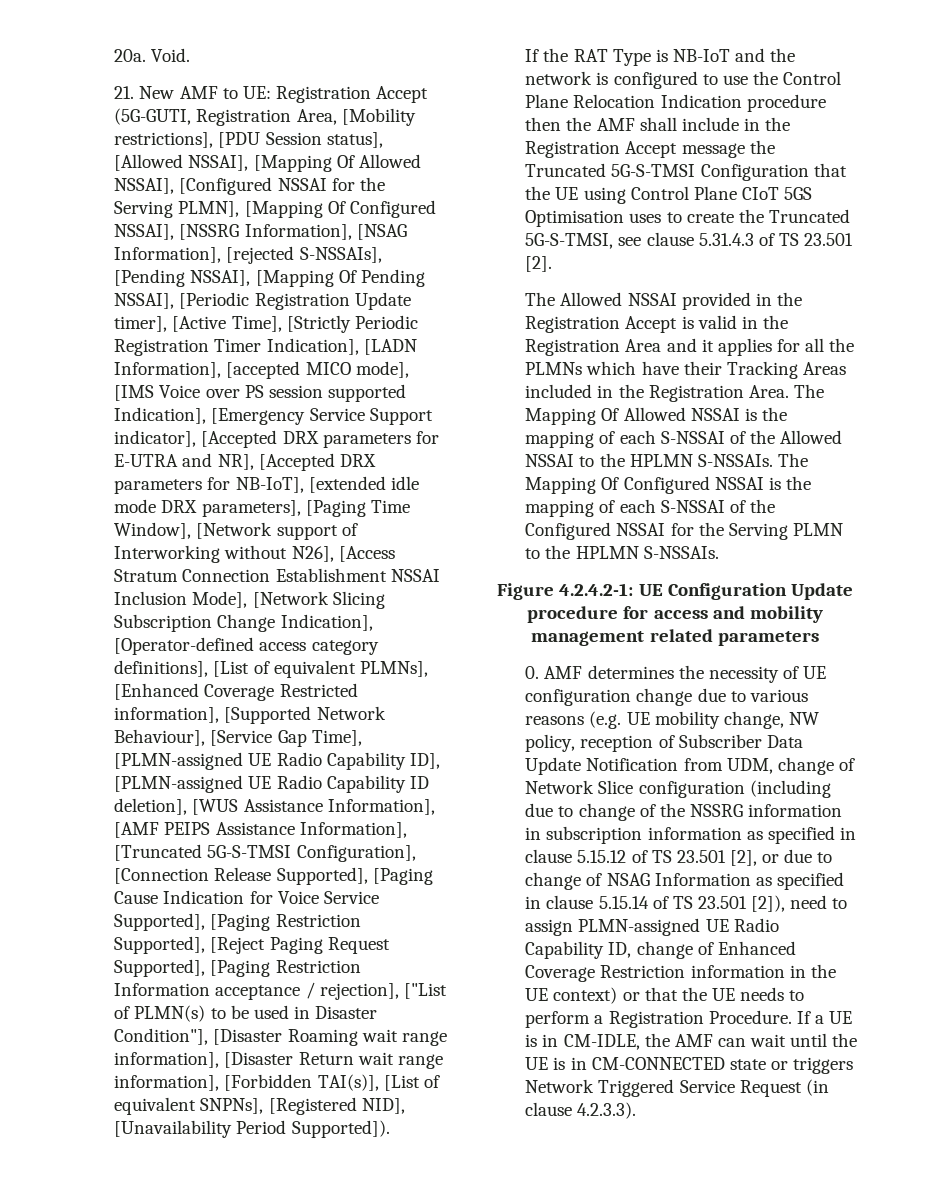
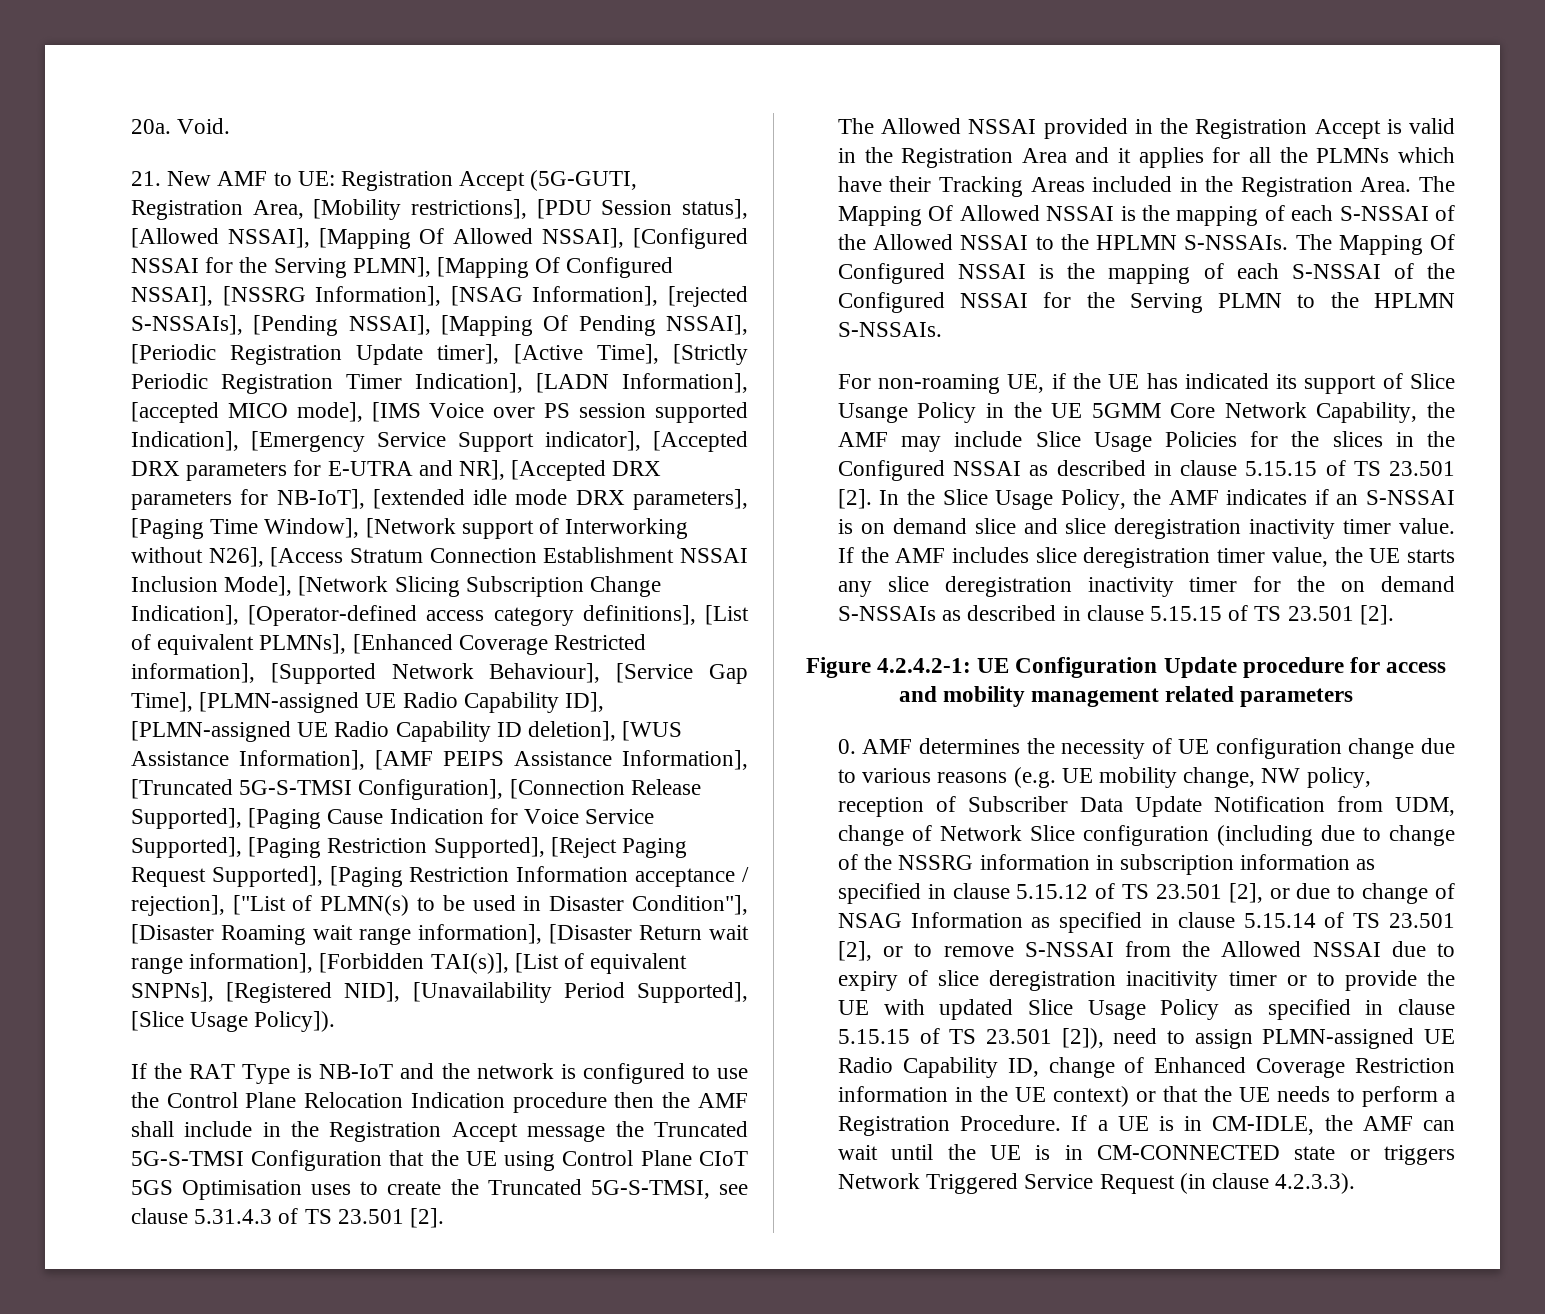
[291,1120,390,1138] Supported]). -> [636,982,748,1003] [130,1011,336,1032] Supported], [Slice Usage Policy]).
(719, 552) none -> [837,373,1455,394] [837,402,1455,423] [837,431,1455,452] [837,460,1455,481] [837,489,1455,510] [837,518,1455,539] [837,547,1455,568] [837,576,1455,597] [837,605,1394,625] // For non-roaming UE, if the UE has indicated its support of Slice Usange Policy in the UE 5GMM Core Network Capability, the AMF may include Slice Usage Policies for the slices in the Configured NSSAI as described in clause 5.15.15 of TS 23.501 [2]. In the Slice Usage Policy, the AMF indicates if an S-NSSAI is on demand slice and slice deregistration inactivity timer value. If the AMF includes slice deregistration timer value, the UE starts any slice deregistration inactivity timer for the on demand S-NSSAIs as described in clause 5.15.15 of TS 23.501 [2].
(747, 902) none -> [837,941,1455,961] [837,970,1455,991] [837,999,1455,1020] [837,1028,1052,1044] [2], or to remove S-NSSAI from the Allowed NSSAI due to expiry of slice deregistration inacitivity timer or to provide the UE with updated Slice Usage Policy as specified in clause 5.15.15 of TS 23.501

